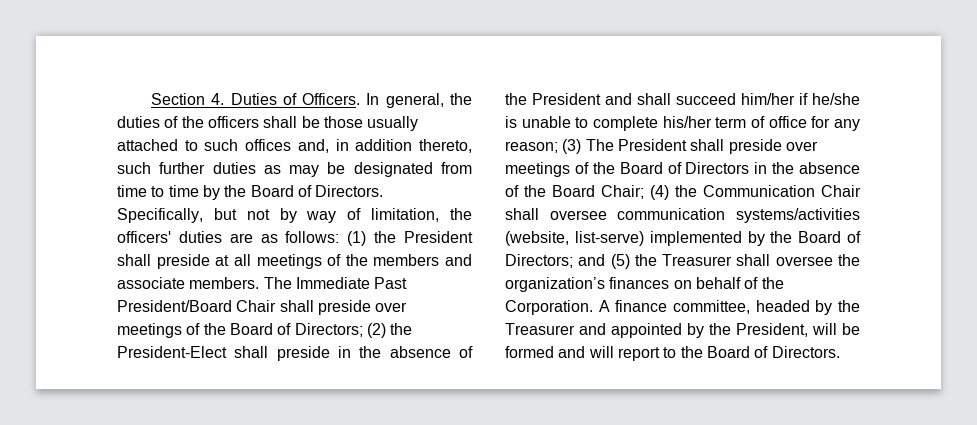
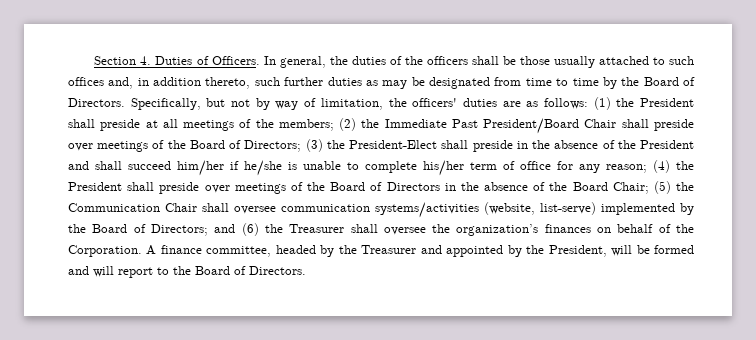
[373,254,472,266] [117,277,292,289] members and associate members. The -> [278,118,380,131] members; (2) the
[366,323,386,338] (2) -> [305,139,323,152] (3)
[562,139,614,154] (3) The -> [653,160,694,173] (4) the
[650,185,669,200] (4) -> [653,181,671,194] (5)
[610,254,630,269] (5) -> [241,223,259,236] (6)

